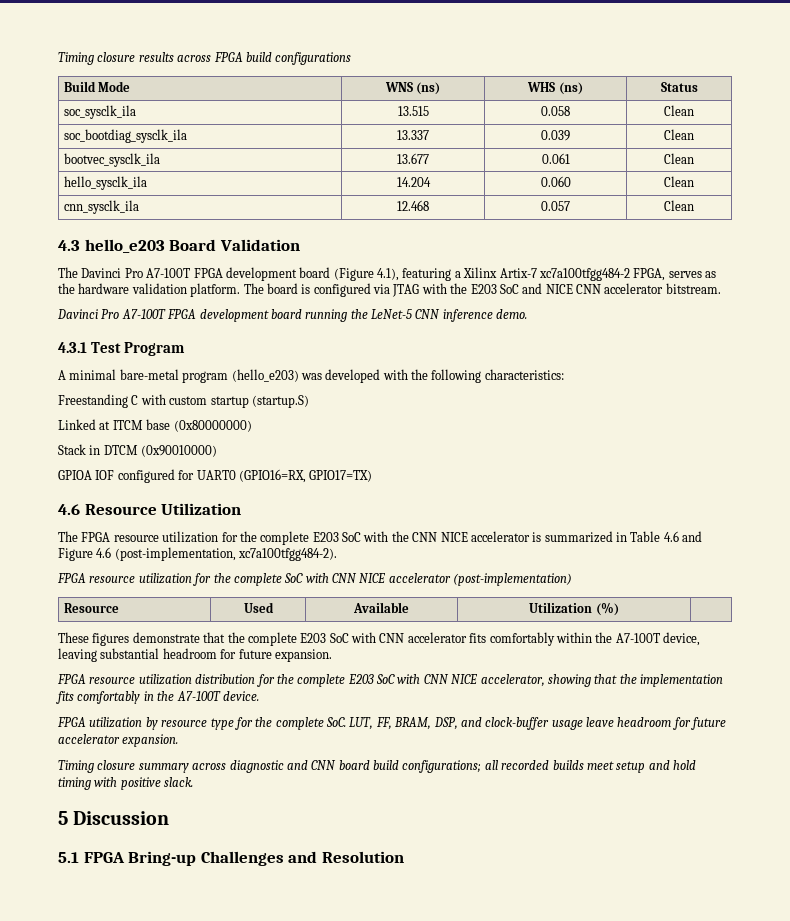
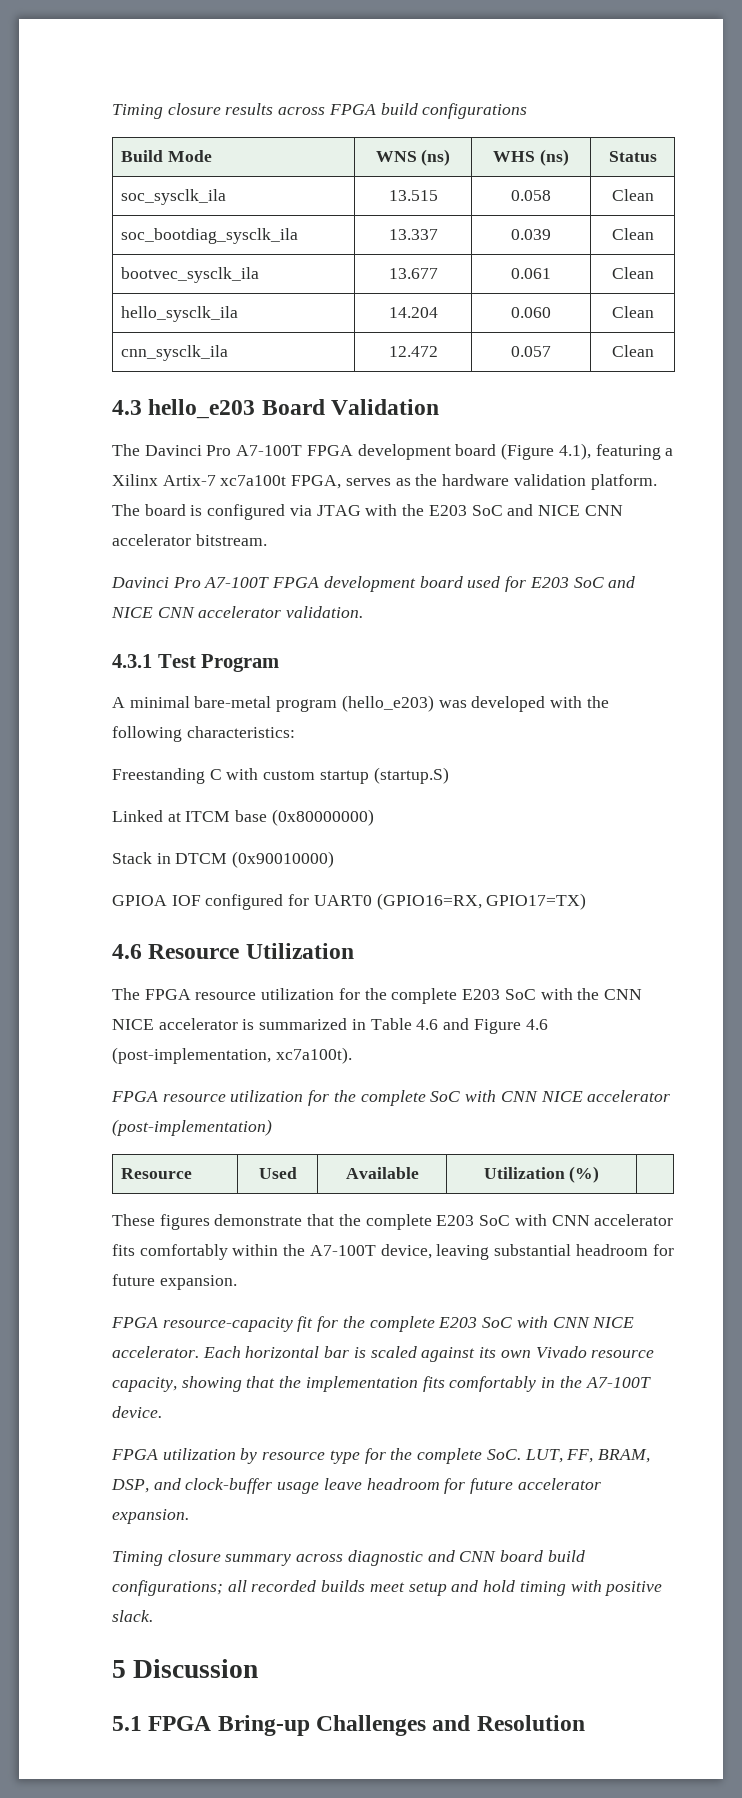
[397,200,429,211] 12.468 -> [388,346,438,357] 12.472
[538,268,630,281] xc7a100tfgg484-2 -> [220,475,287,486] xc7a100t
[305,309,528,322] running the LeNet-5 CNN inference demo. -> [467,576,636,592] [111,606,364,618] used for E203 SoC and NICE CNN accelerator validation.
[238,548,338,561] xc7a100tfgg484-2). -> [275,1047,352,1064] xc7a100t).
[89,674,256,685] resource utilization distribution -> [162,1316,314,1332] resource-capacity fit
[480,674,545,687] accelerator, -> [112,1346,655,1362] [112,1377,177,1392] accelerator. Each horizontal bar is scaled against its own Vivado resource capacity,

